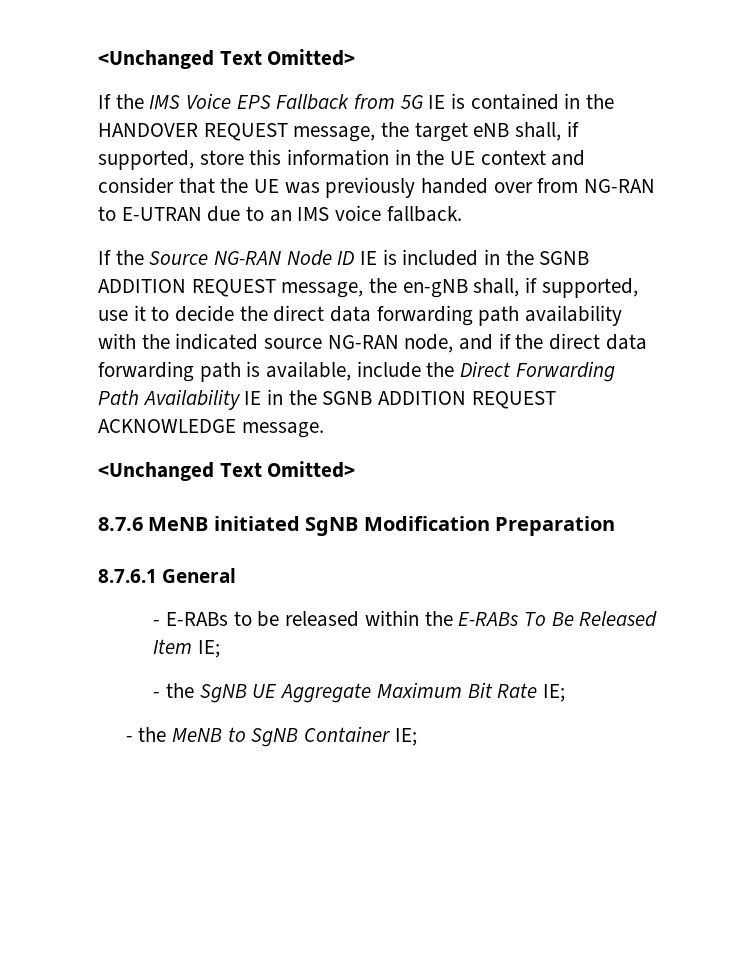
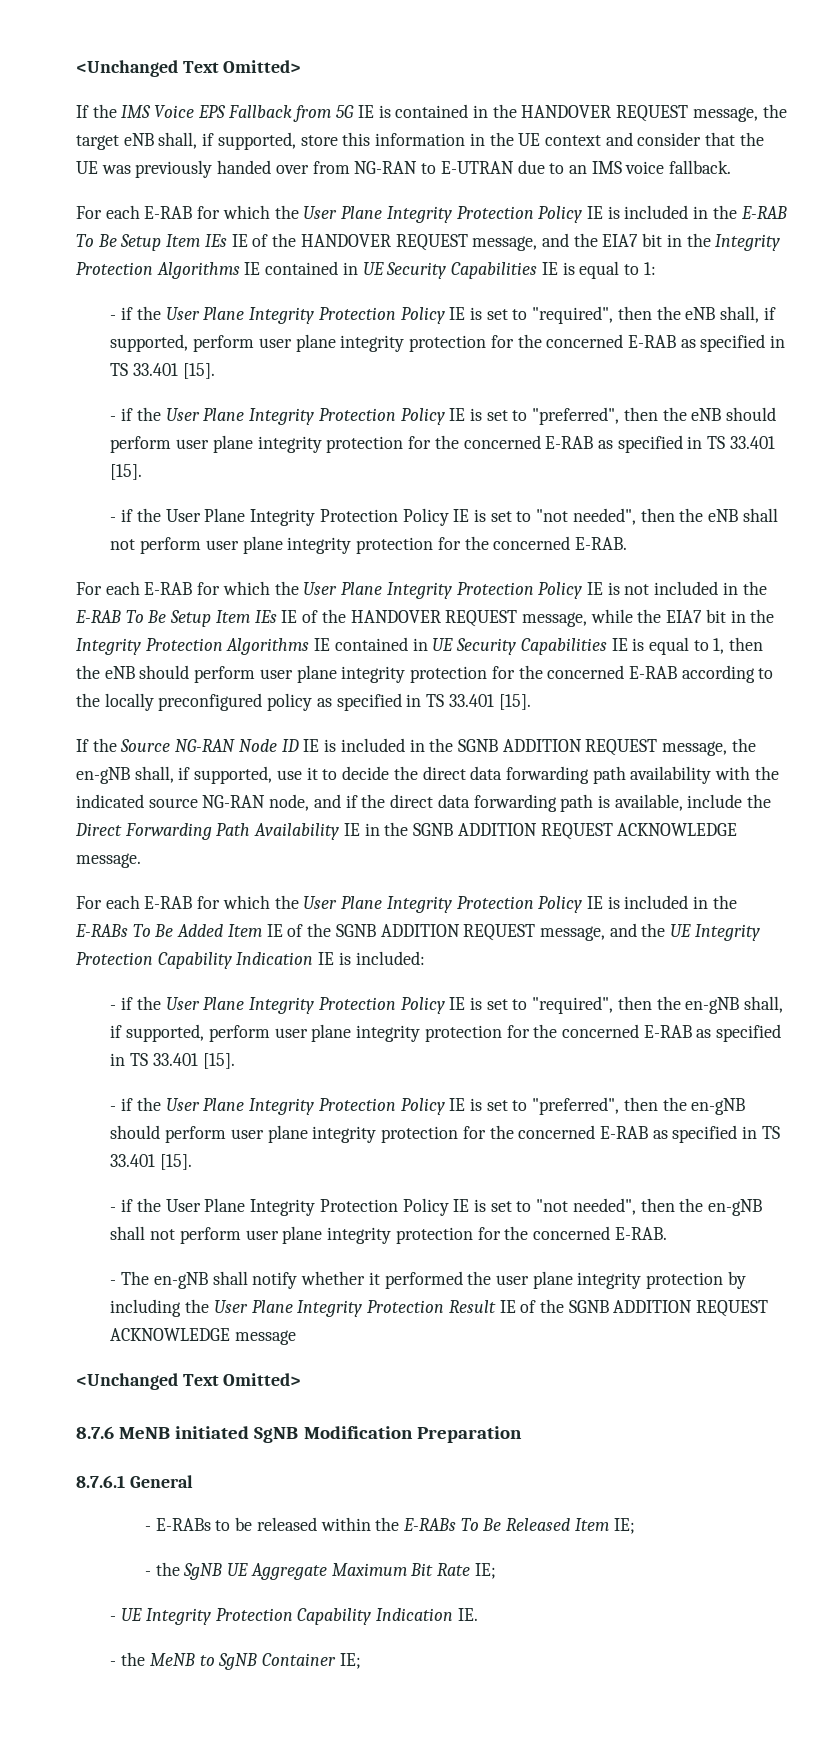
(462, 214) none -> [76,205,787,223] [76,233,781,251] [76,261,656,279] [110,306,776,324] [110,334,786,352] [110,363,215,379] [110,407,777,425] [110,435,775,453] [110,464,143,480] [110,508,778,526] [110,536,627,554] [76,581,767,599] [75,609,775,627] [76,637,764,655] [76,665,774,683] [76,693,531,711] // For each E-RAB for which the User Plane Integrity Protection Policy IE is included in the E-RAB To Be Setup Item IEs IE of the HANDOVER REQUEST message, and the EIA7 bit in the Integrity Protection Algorithms IE contained in UE Security Capabilities IE is equal to 1: // - if the User Plane Integrity Protection Policy IE is set to "required", then the eNB shall, if supported, perform user plane integrity protection for the concerned E-RAB as specified in TS 33.401 [15]. // - if the User Plane Integrity Protection Policy IE is set to "preferred", then the eNB should perform user plane integrity protection for the concerned E-RAB as specified in TS 33.401 [15]. // - if the User Plane Integrity Protection Policy IE is set to "not needed", then the eNB shall not perform user plane integrity protection for the concerned E-RAB. // For each E-RAB for which the User Plane Integrity Protection Policy IE is not included in the E-RAB To Be Setup Item IEs IE of the HANDOVER REQUEST message, while the EIA7 bit in the Integrity Protection Algorithms IE contained in UE Security Capabilities IE is equal to 1, then the eNB should perform user plane integrity protection for the concerned E-RAB according to the locally preconfigured policy as specified in TS 33.401 [15].
(324, 430) none -> [76,895,737,913] [75,923,760,941] [76,951,425,969] [110,996,784,1014] [110,1024,782,1042] [110,1053,235,1069] [110,1097,746,1115] [110,1125,780,1143] [110,1154,193,1170] [110,1198,763,1216] [110,1226,667,1244] [110,1271,746,1289] [110,1299,769,1317] [110,1328,297,1345] // For each E-RAB for which the User Plane Integrity Protection Policy IE is included in the E-RABs To Be Added Item IE of the SGNB ADDITION REQUEST message, and the UE Integrity Protection Capability Indication IE is included: // - if the User Plane Integrity Protection Policy IE is set to "required", then the en-gNB shall, if supported, perform user plane integrity protection for the concerned E-RAB as specified in TS 33.401 [15]. // - if the User Plane Integrity Protection Policy IE is set to "preferred", then the en-gNB should perform user plane integrity protection for the concerned E-RAB as specified in TS 33.401 [15]. // - if the User Plane Integrity Protection Policy IE is set to "not needed", then the en-gNB shall not perform user plane integrity protection for the concerned E-RAB. // - The en-gNB shall notify whether it performed the user plane integrity protection by including the User Plane Integrity Protection Result IE of the SGNB ADDITION REQUEST ACKNOWLEDGE message
(565, 693) none -> [110,1608,478,1625] // - UE Integrity Protection Capability Indication IE.

